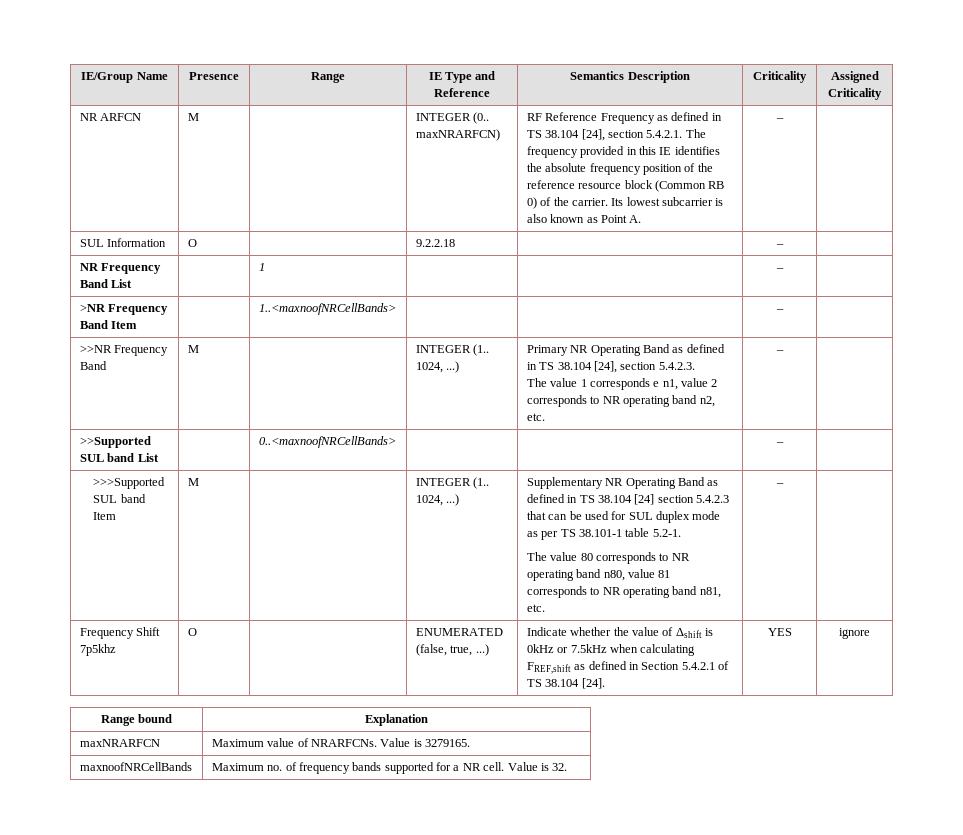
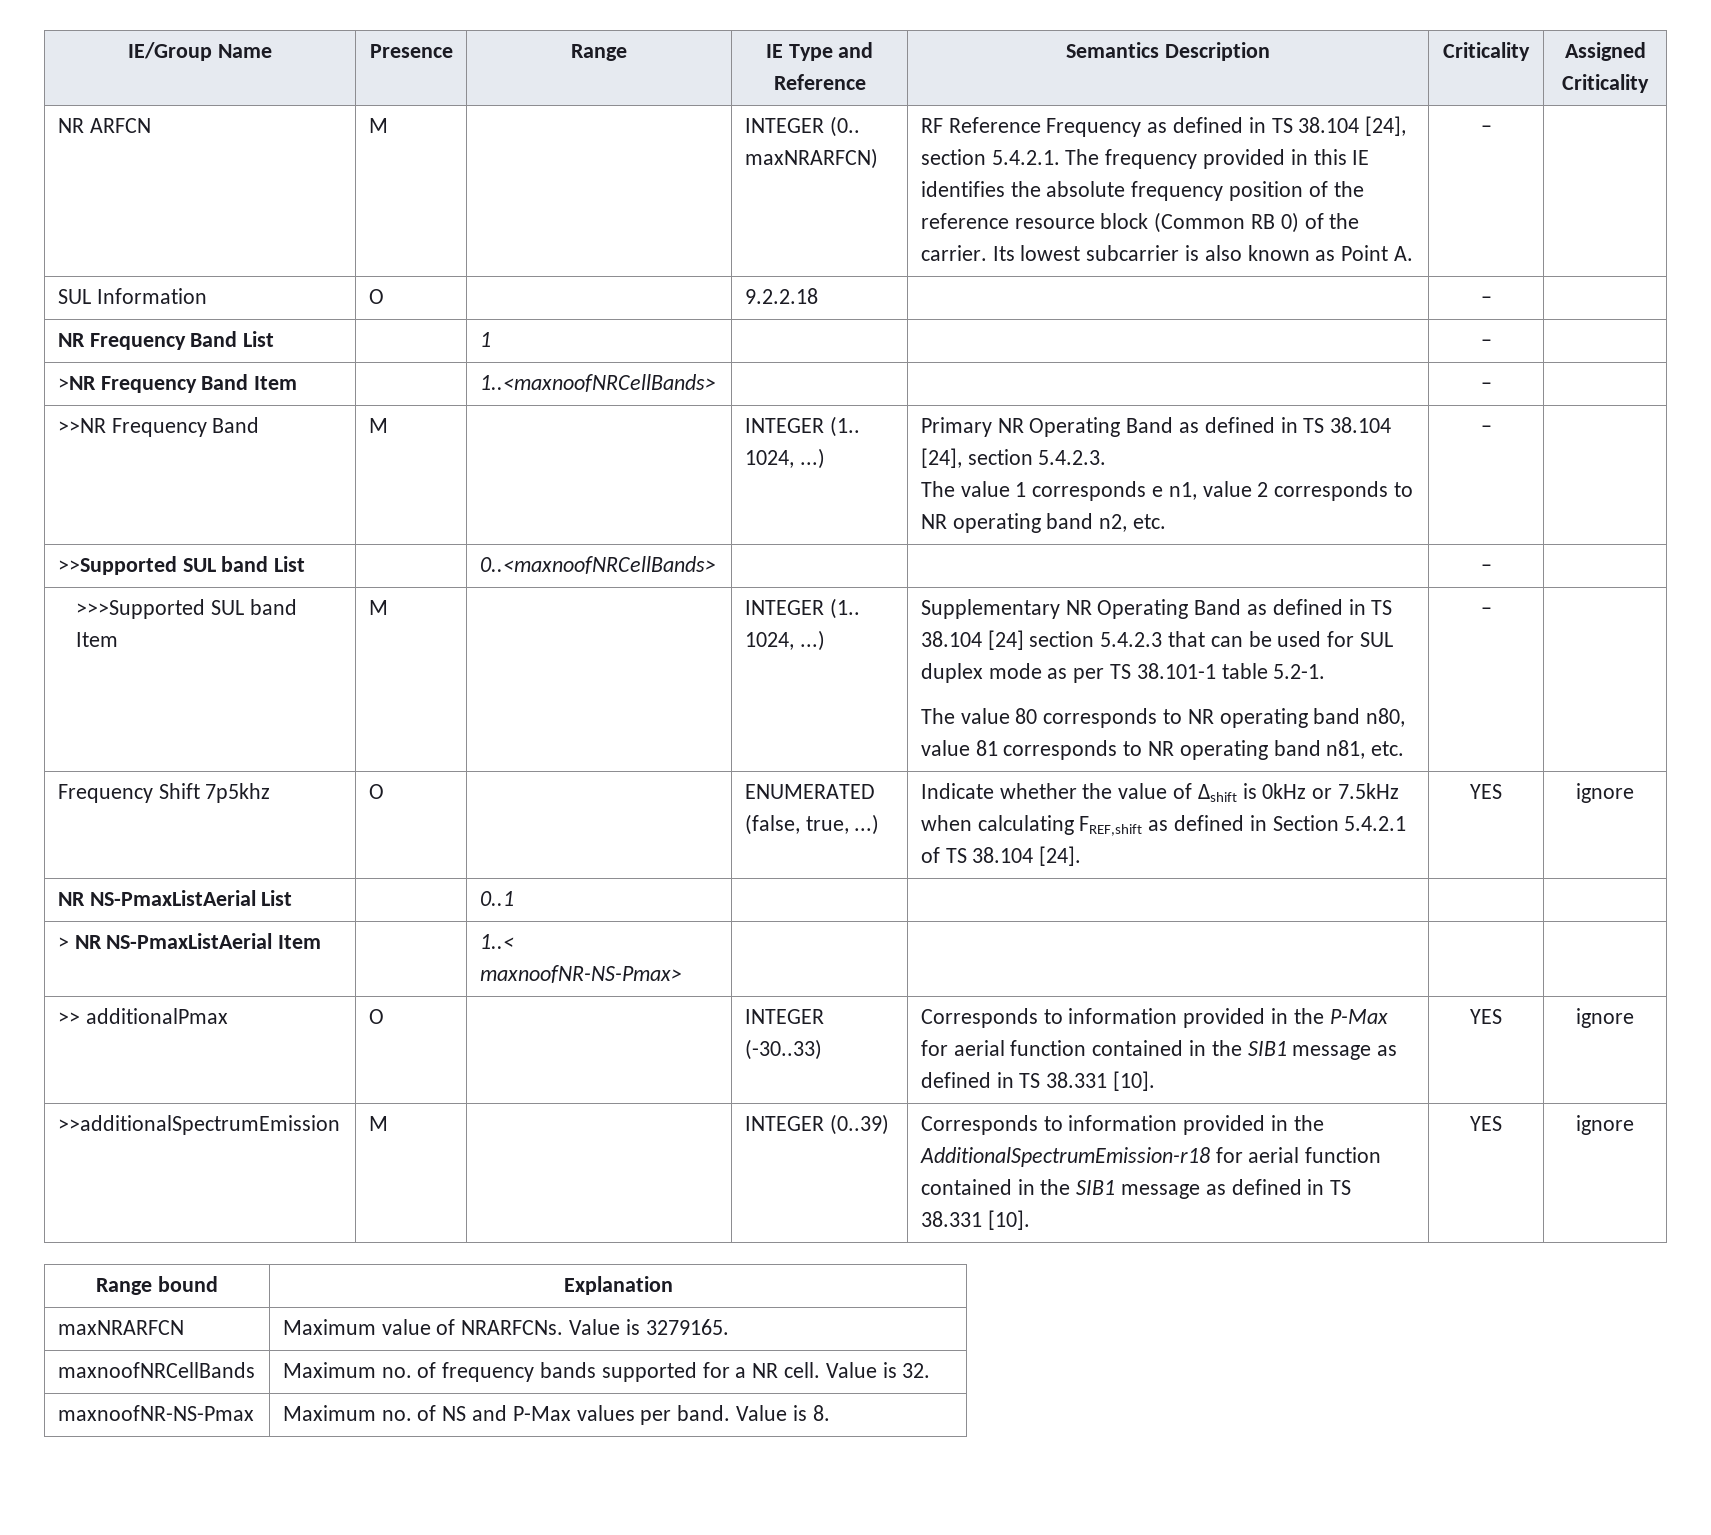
(870, 633) none -> [57,890,293,906] [479,891,514,906] [57,933,322,949] [479,934,514,949] [479,965,682,983] [57,1008,228,1024] [368,1009,384,1024] [744,1009,824,1024] [744,1039,822,1060] [920,1008,1388,1028] [920,1040,1398,1060] [920,1071,1155,1091] [1470,1009,1502,1024] [1576,1008,1634,1028] [57,1115,340,1135] [368,1116,388,1131] [744,1114,889,1135] [920,1115,1324,1135] [919,1147,1382,1167] [920,1179,1352,1199] [920,1210,1030,1230] [1470,1116,1502,1131] [1576,1115,1634,1135] // NR NS-PmaxListAerial List | | 0..1 | | | | // > NR NS-PmaxListAerial Item | | 1..< maxnoofNR-NS-Pmax> | | | | // >> additionalPmax | O | | INTEGER (-30..33) | Corresponds to information provided in the P-Max for aerial function contained in the SIB1 message as defined in TS 38.331 [10]. | YES | ignore // >>additionalSpectrumEmission | M | | INTEGER (0..39) | Corresponds to information provided in the AdditionalSpectrumEmission-r18 for aerial function contained in the SIB1 message as defined in TS 38.331 [10]. | YES | ignore
(568, 767) none -> [57,1405,254,1421] [282,1405,830,1425] // maxnoofNR-NS-Pmax | Maximum no. of NS and P-Max values per band. Value is 8.

